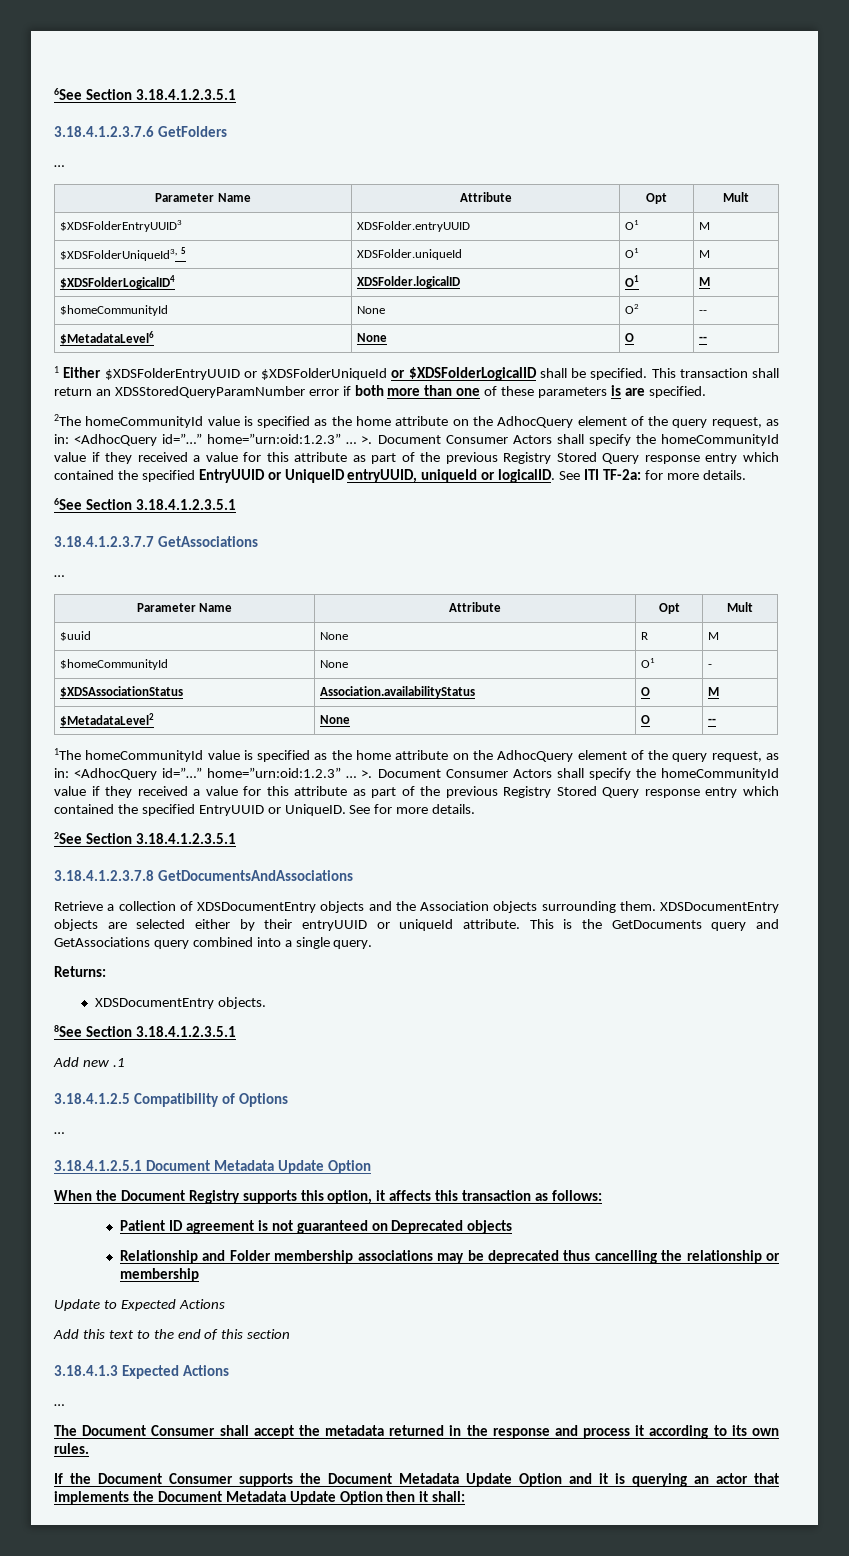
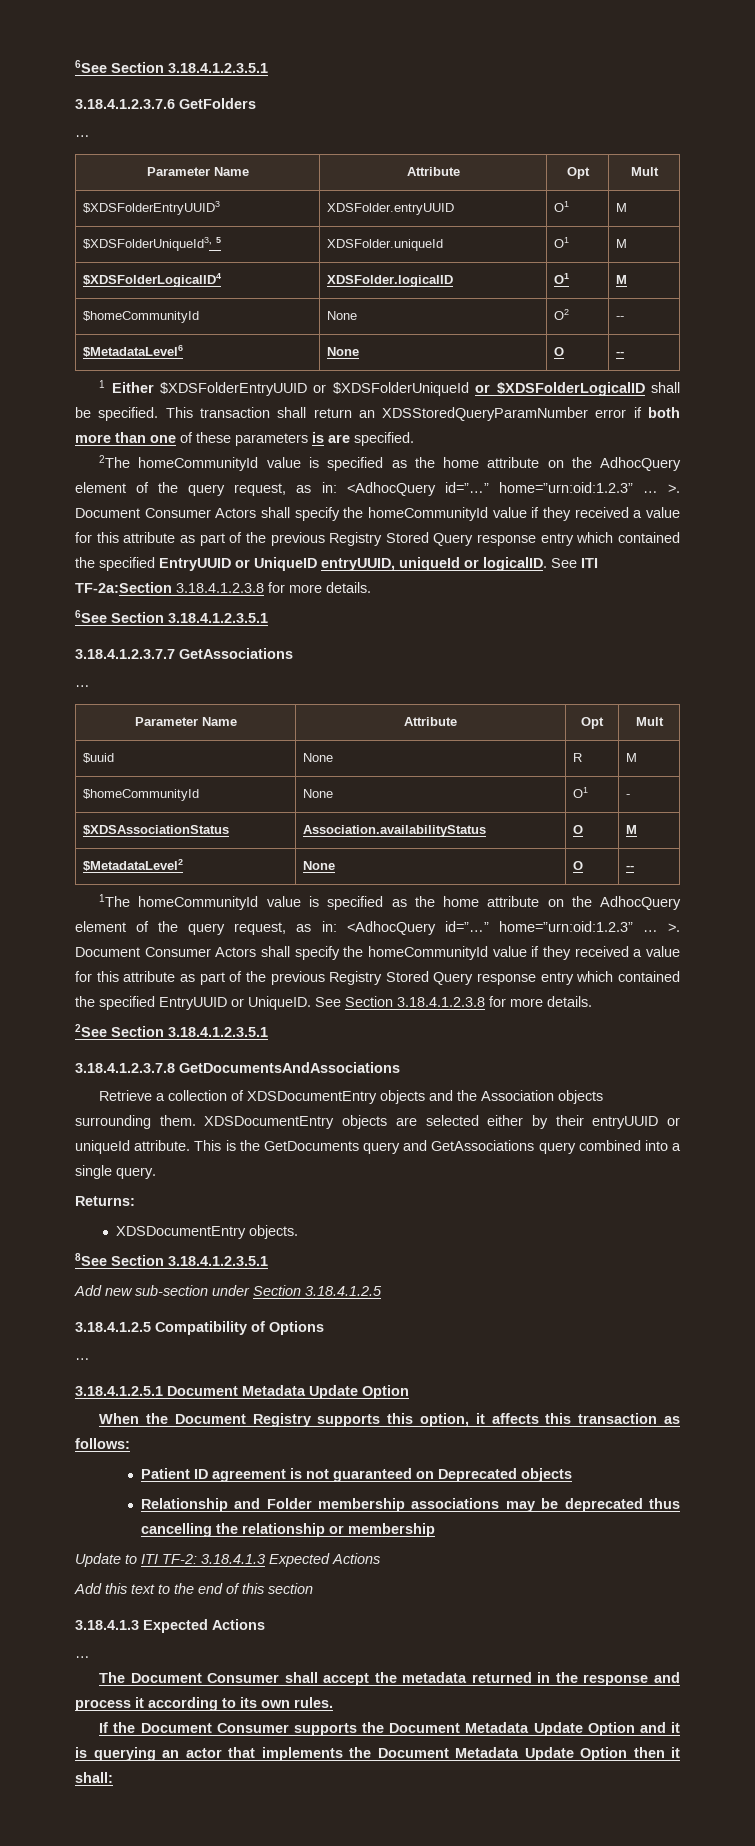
[602,469,641,480] TF-2a: -> [75,582,264,593] TF-2a:Section 3.18.4.1.2.3.8
(371, 809) none -> [345,996,485,1007] Section 3.18.4.1.2.3.8
[112,1058,125,1067] .1 -> [135,1285,382,1296] sub-section under Section 3.18.4.1.2.5
(117, 1304) none -> [141,1554,265,1564] ITI TF-2: 3.18.4.1.3

